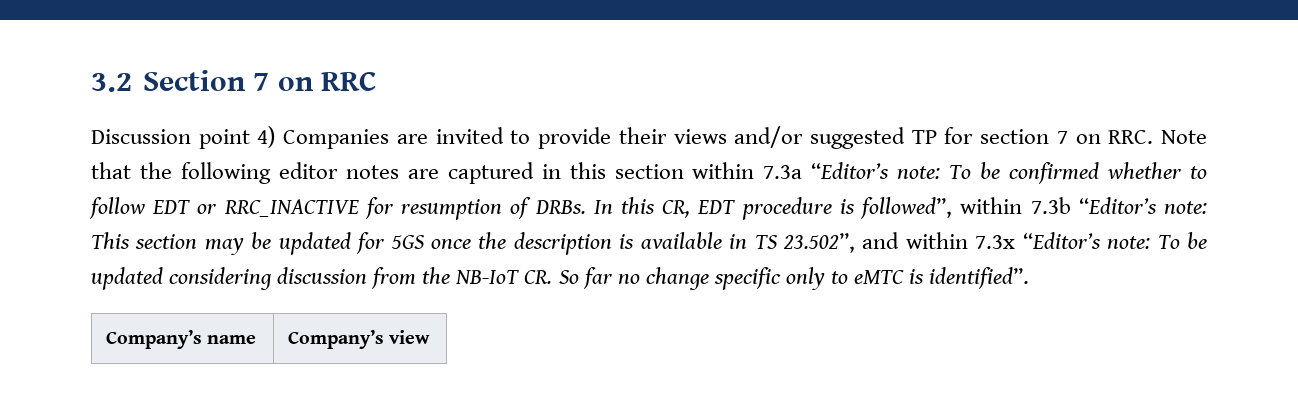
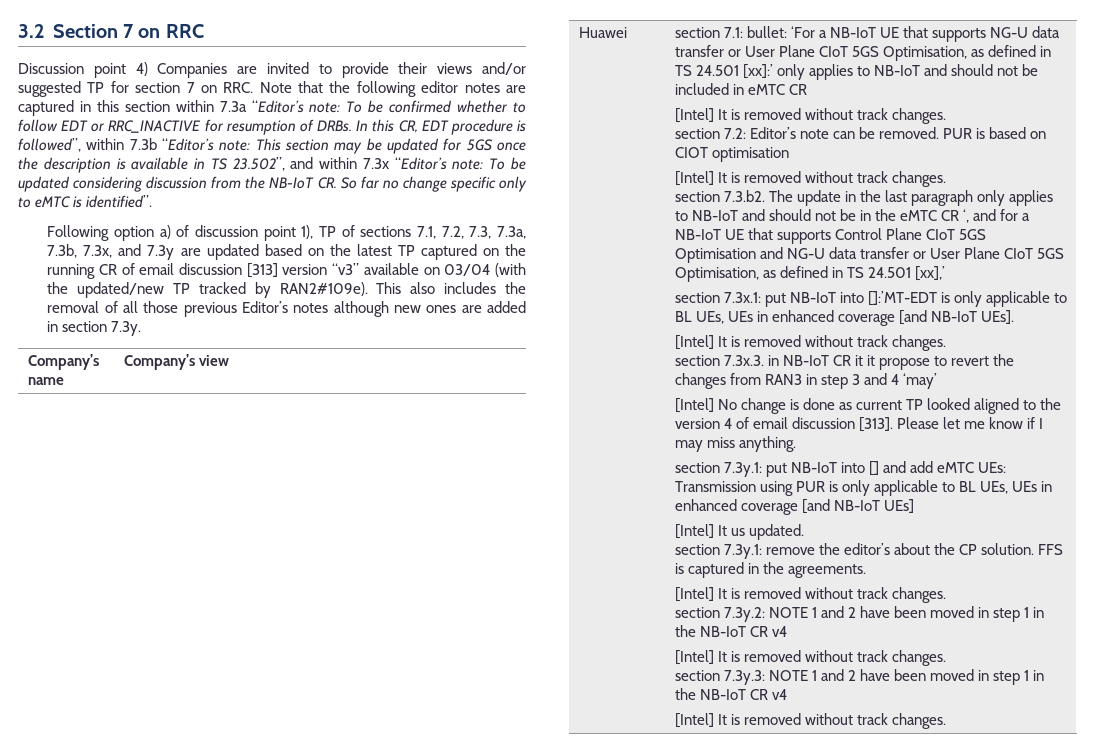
[105,329,257,349] [287,329,431,349] // Company’s name | Company’s view -> [47,225,526,241] [47,244,527,260] [47,263,526,279] [47,282,526,298] [47,301,527,317] [47,321,142,336] [27,354,99,370] [27,377,64,385] [123,354,229,370] [578,27,627,38] [674,26,1061,42] [674,45,1052,61] [674,64,1039,80] [674,83,807,95] [674,108,946,124] [674,127,1047,139] [674,147,789,162] [674,171,946,187] [674,190,1054,206] [674,209,1031,223] [674,228,986,244] [674,247,1065,263] [674,266,945,282] [674,291,1068,307] [674,310,1015,326] [674,335,946,351] [674,354,1015,370] [674,373,938,389] [674,398,1062,414] [674,417,1044,432] [674,436,796,452] [674,461,1007,477] [674,480,1053,496] [674,499,914,515] [674,524,804,540] [674,543,1064,559] [674,562,866,578] [674,587,946,603] [674,606,1045,622] [674,625,787,637] [674,650,946,666] [674,669,1045,685] [674,688,787,700] [674,713,946,729] // Following option a) of discussion point 1), TP of sections 7.1, 7.2, 7.3, 7.3a, 7.3b, 7.3x, and 7.3y are updated based on the latest TP captured on the running CR of email discussion [313] version “v3” available on 03/04 (with the updated/new TP tracked by RAN2#109e). This also includes the removal of all those previous Editor’s notes although new ones are added in section 7.3y. // Company’s name | Company’s view // Huawei | section 7.1: bullet: ‘For a NB-IoT UE that supports NG-U data transfer or User Plane CIoT 5GS Optimisation, as defined in TS 24.501 [xx]:’ only applies to NB-IoT and should not be included in eMTC CR // [Intel] It is removed without track changes. // section 7.2: Editor’s note can be removed. PUR is based on CIOT optimisation // [Intel] It is removed without track changes. // section 7.3.b2. The update in the last paragraph only applies to NB-IoT and should not be in the eMTC CR ‘, and for a NB-IoT UE that supports Control Plane CIoT 5GS Optimisation and NG-U data transfer or User Plane CIoT 5GS Optimisation, as defined in TS 24.501 [xx],’ // section 7.3x.1: put NB-IoT into []:’MT-EDT is only applicable to BL UEs, UEs in enhanced coverage [and NB-IoT UEs]. // [Intel] It is removed without track changes. // section 7.3x.3. in NB-IoT CR it it propose to revert the changes from RAN3 in step 3 and 4 ‘may’ // [Intel] No change is done as current TP looked aligned to the version 4 of email discussion [313]. Please let me know if I may miss anything. // section 7.3y.1: put NB-IoT into [] and add eMTC UEs: Transmission using PUR is only applicable to BL UEs, UEs in enhanced coverage [and NB-IoT UEs] // [Intel] It us updated. // section 7.3y.1: remove the editor’s about the CP solution. FFS is captured in the agreements. // [Intel] It is removed without track changes. // section 7.3y.2: NOTE 1 and 2 have been moved in step 1 in the NB-IoT CR v4 // [Intel] It is removed without track changes. // section 7.3y.3: NOTE 1 and 2 have been moved in step 1 in the NB-IoT CR v4 // [Intel] It is removed without track changes.

